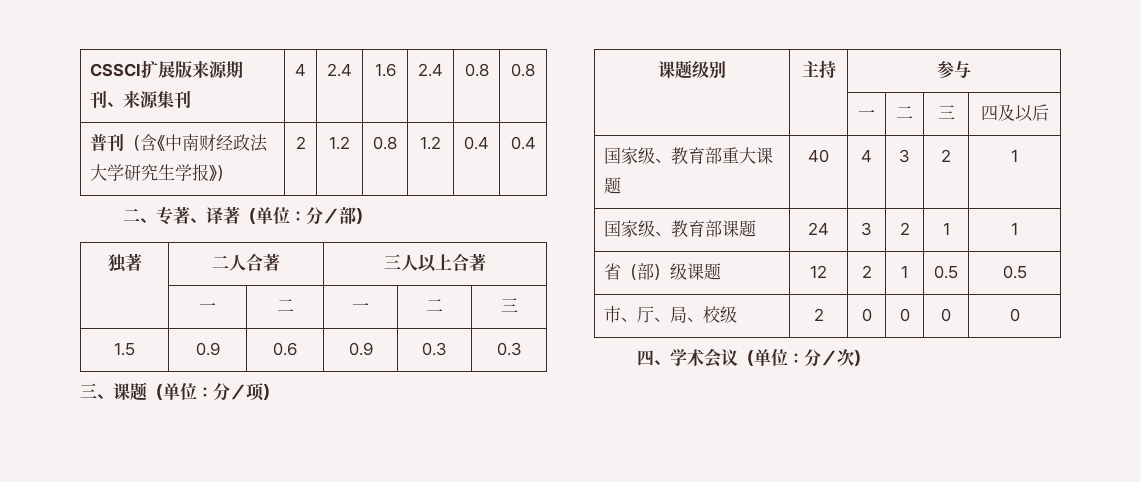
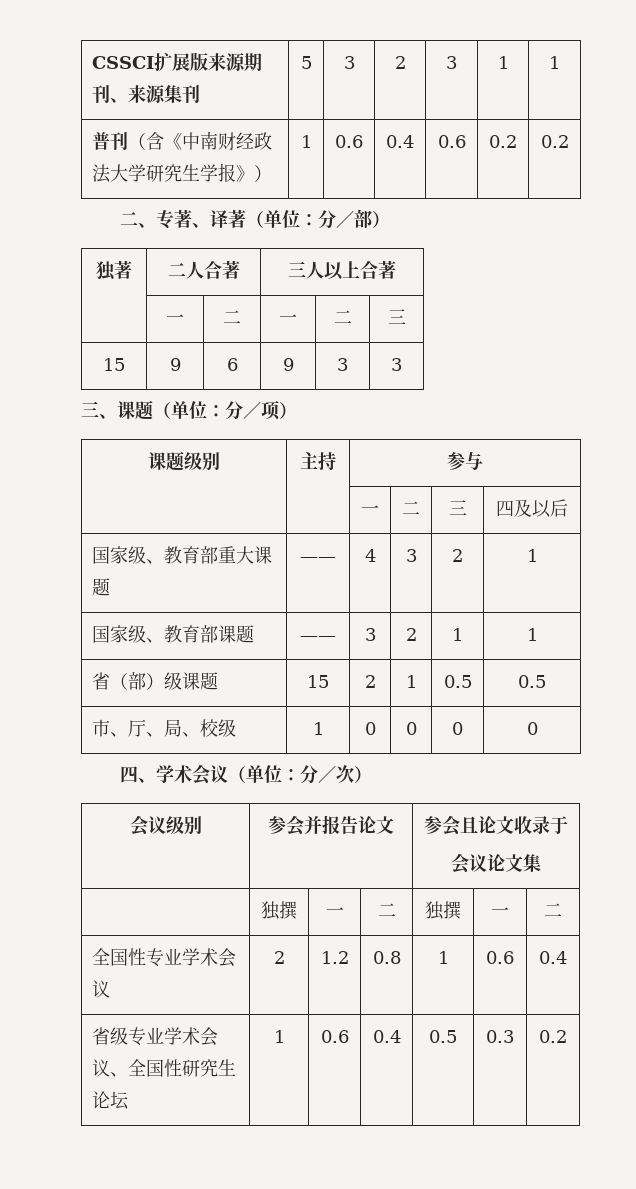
[295,63,306,76] [327,63,352,77] [374,63,396,77] [418,63,443,77] [464,63,489,77] [511,63,535,77] 4 | 2.4 | 1.6 | 2.4 | 0.8 | 0.8 -> [300,56,312,69] [343,56,355,69] [394,56,406,69] [446,56,457,69] [497,56,509,69] [549,56,560,69] 5 | 3 | 2 | 3 | 1 | 1
[295,136,306,149] [329,136,350,150] [373,136,397,150] [420,136,441,150] [464,136,489,150] [510,136,536,150] 2 | 1.2 | 0.8 | 1.2 | 0.4 | 0.4 -> [300,135,312,148] [335,135,363,148] [386,135,414,148] [437,135,466,148] [489,135,517,148] [540,135,569,148] 1 | 0.6 | 0.4 | 0.6 | 0.2 | 0.2
[114,342,135,356] [195,342,220,356] [273,342,297,356] [348,342,373,356] [422,342,447,356] [496,342,522,356] 1.5 | 0.9 | 0.6 | 0.9 | 0.3 | 0.3 -> [103,358,125,371] [169,358,181,371] [226,358,238,371] [282,358,294,371] [337,358,348,371] [391,358,402,371] 15 | 9 | 6 | 9 | 3 | 3
[808,149,829,163] 40 -> [300,557,336,562] ——
[808,222,829,235] 24 -> [300,636,336,641] ——
[810,265,827,278] 12 -> [307,675,329,688] 15
[813,308,824,321] 2 -> [312,722,324,735] 1
(870, 358) none -> [129,815,202,836] [268,815,394,836] [423,815,568,836] [450,853,541,874] [261,901,297,920] [325,907,344,917] [377,903,396,917] [425,901,461,920] [491,907,509,917] [544,903,562,917] [92,948,237,967] [92,980,111,998] [273,951,285,964] [320,951,349,964] [372,951,401,964] [437,951,449,964] [486,951,514,964] [539,951,567,964] [92,1027,219,1046] [92,1059,237,1077] [92,1091,130,1110] [273,1030,285,1043] [320,1030,349,1043] [372,1030,401,1043] [429,1030,457,1043] [486,1030,514,1043] [539,1030,567,1043] // 会议级别 | 参会并报告论文 | 参会且论文收录于 // 会议论文集 // | 独撰 | 一 | 二 | 独撰 | 一 | 二 // 全国性专业学术会议 | 2 | 1.2 | 0.8 | 1 | 0.6 | 0.4 // 省级专业学术会议、全国性研究生论坛 | 1 | 0.6 | 0.4 | 0.5 | 0.3 | 0.2

